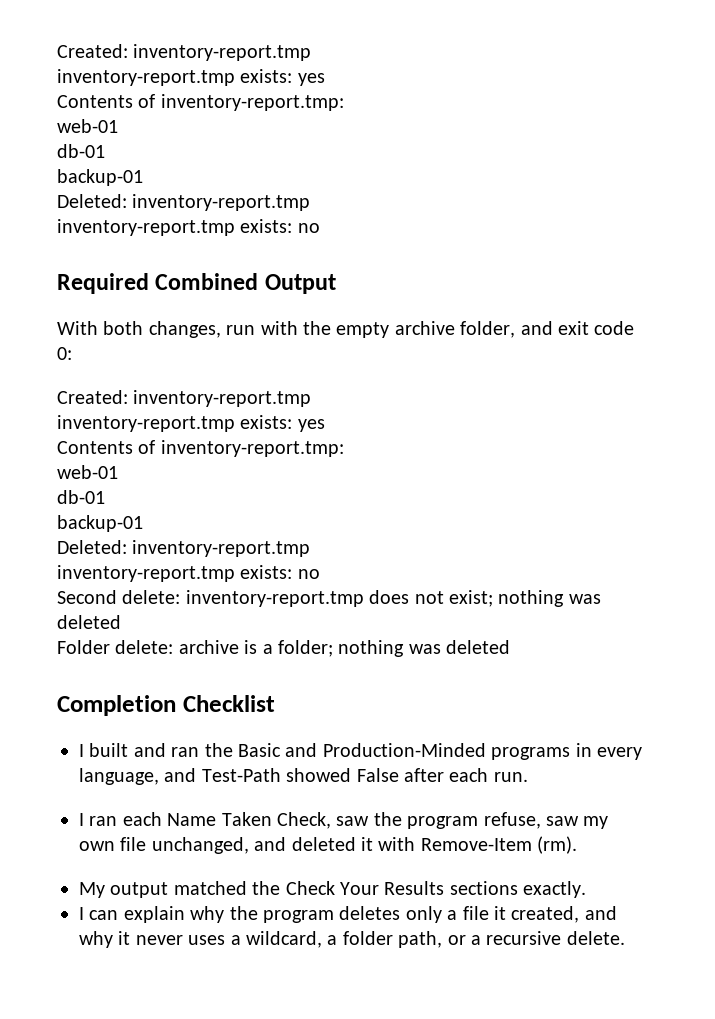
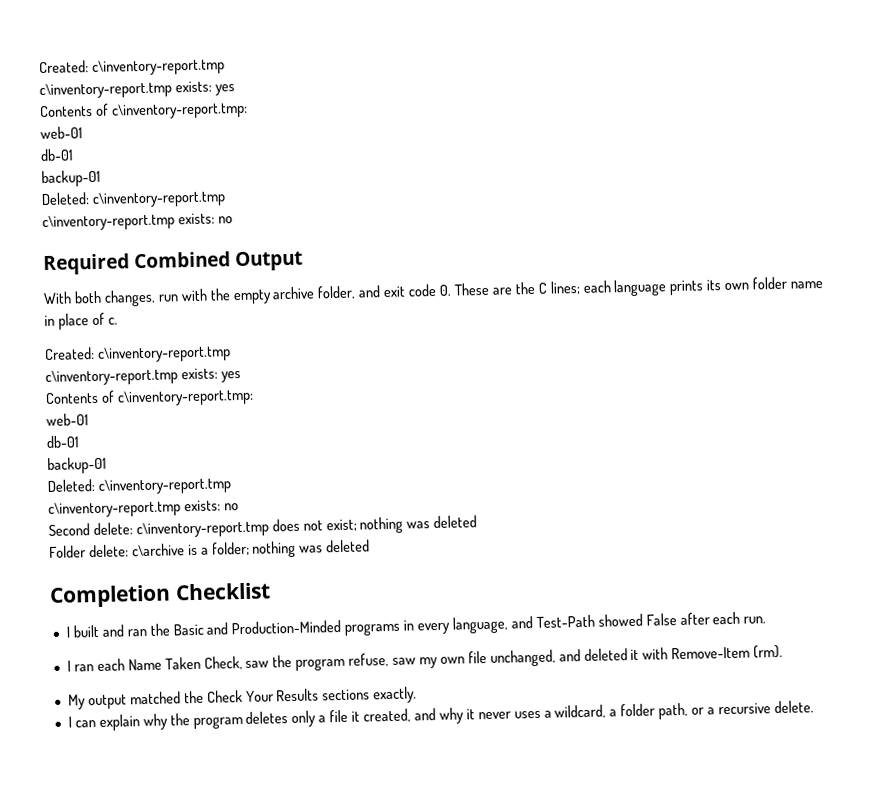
[57,44,312,61] [57,69,325,86] [57,94,344,111] [57,119,118,133] [57,144,105,158] [57,169,143,186] [57,194,311,211] [57,219,235,236] Created: inventory-report.tmp // inventory-report.tmp exists: yes // Contents of inventory-report.tmp: // web-01 // db-01 // backup-01 // Deleted: inventory-report.tmp // inventory-report.tmp -> [39,58,225,77] [39,80,235,100] [39,101,248,120] [40,126,83,140] [40,148,74,162] [41,169,101,188] [41,190,226,209] [42,213,175,232] Created: c\inventory-report.tmp // c\inventory-report.tmp exists: yes // Contents of c\inventory-report.tmp: // web-01 // db-01 // backup-01 // Deleted: c\inventory-report.tmp // c\inventory-report.tmp
[57,347,72,360] [57,390,312,407] [57,415,325,432] [57,440,344,457] [57,465,118,479] [57,490,105,504] [57,515,143,532] [57,540,311,557] [57,565,235,582] 0: // Created: inventory-report.tmp // inventory-report.tmp exists: yes // Contents of inventory-report.tmp: // web-01 // db-01 // backup-01 // Deleted: inventory-report.tmp // inventory-report.tmp -> [439,276,823,297] [44,312,118,330] [44,345,231,363] [45,367,241,387] [45,388,254,407] [46,413,89,427] [46,435,80,449] [47,456,107,475] [47,477,231,495] [48,500,181,518] 0. These are the C lines; each language prints its own folder name in place of c. // Created: c\inventory-report.tmp // c\inventory-report.tmp exists: yes // Contents of c\inventory-report.tmp: // web-01 // db-01 // backup-01 // Deleted: c\inventory-report.tmp // c\inventory-report.tmp
[185,590,364,607] inventory-report.tmp -> [135,520,269,539] c\inventory-report.tmp
[178,640,239,654] archive -> [131,543,185,557] c\archive

